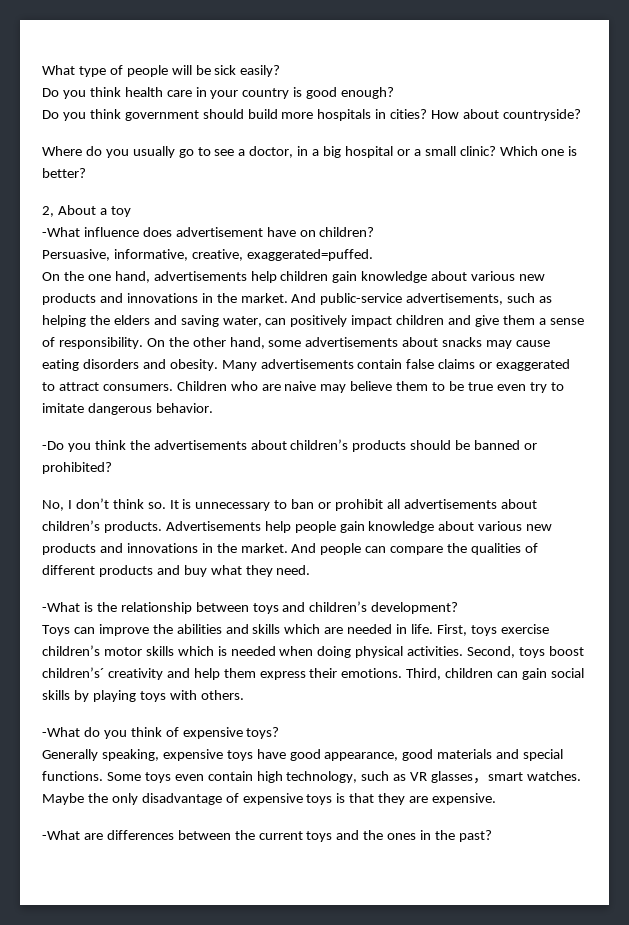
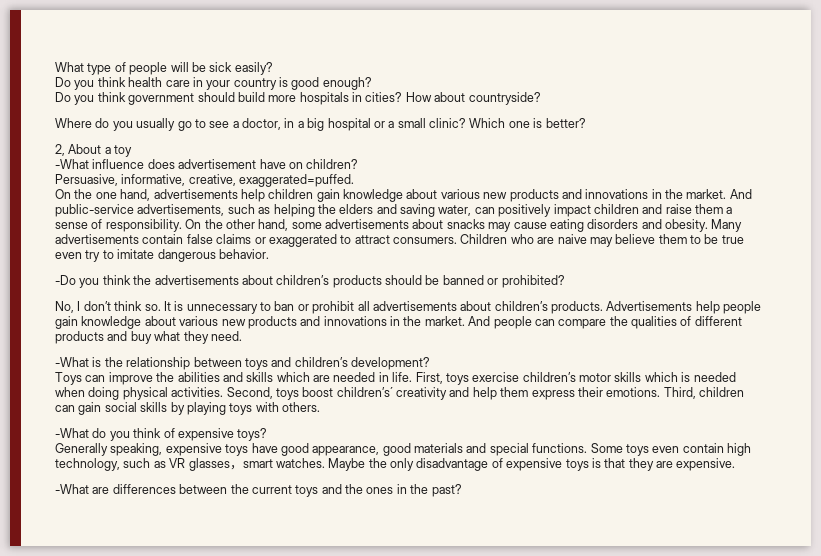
[475,315,500,327] give -> [665,204,692,214] raise

